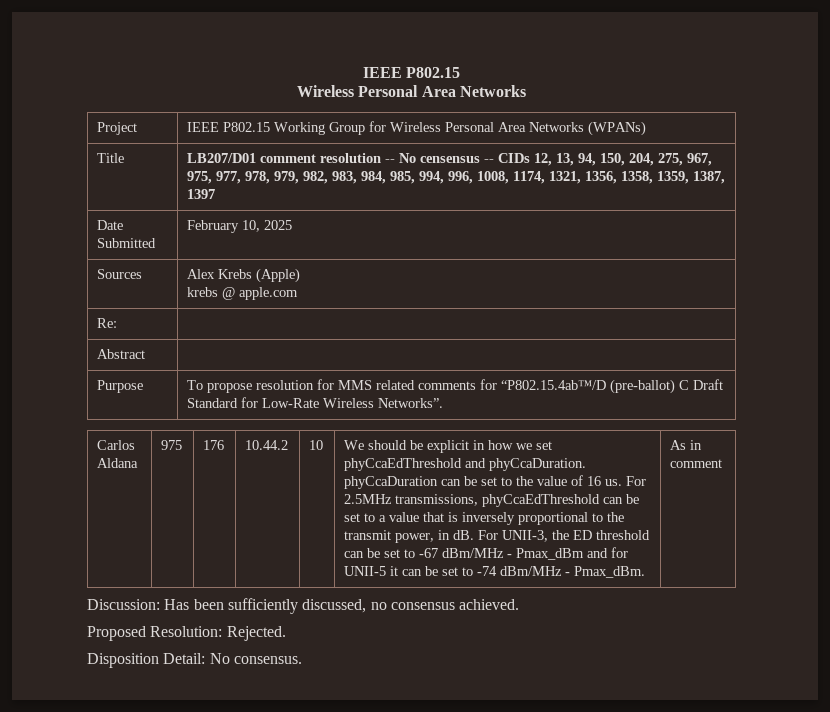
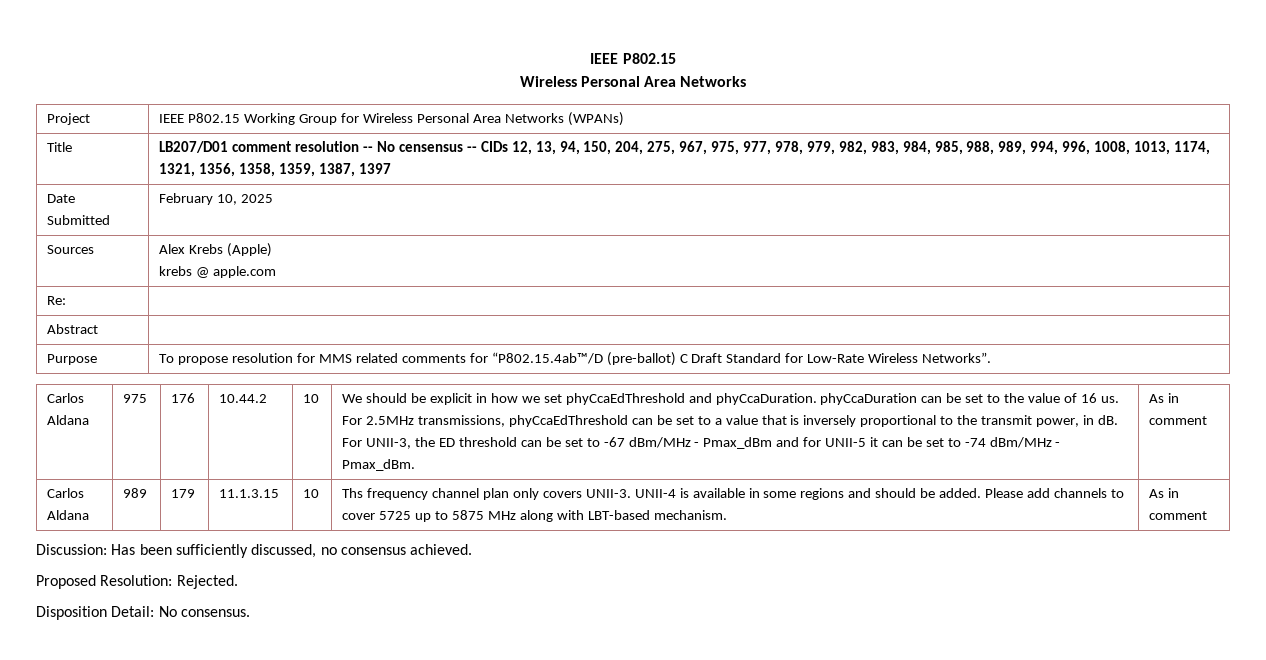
(415, 177) none -> [966,141,1027,155] 988, 989,
(509, 177) none -> [1133,141,1170,155] 1013,
(722, 463) none -> [47,488,85,498] [47,510,90,520] [123,488,148,498] [171,489,196,498] [219,489,280,498] [303,489,320,498] [342,488,1124,500] [342,510,727,522] [1149,488,1180,498] [1149,511,1208,520] // Carlos Aldana | 989 | 179 | 11.1.3.15 | 10 | Ths frequency channel plan only covers UNII-3. UNII-4 is available in some regions and should be added. Please add channels to cover 5725 up to 5875 MHz along with LBT-based mechanism. | As in comment

